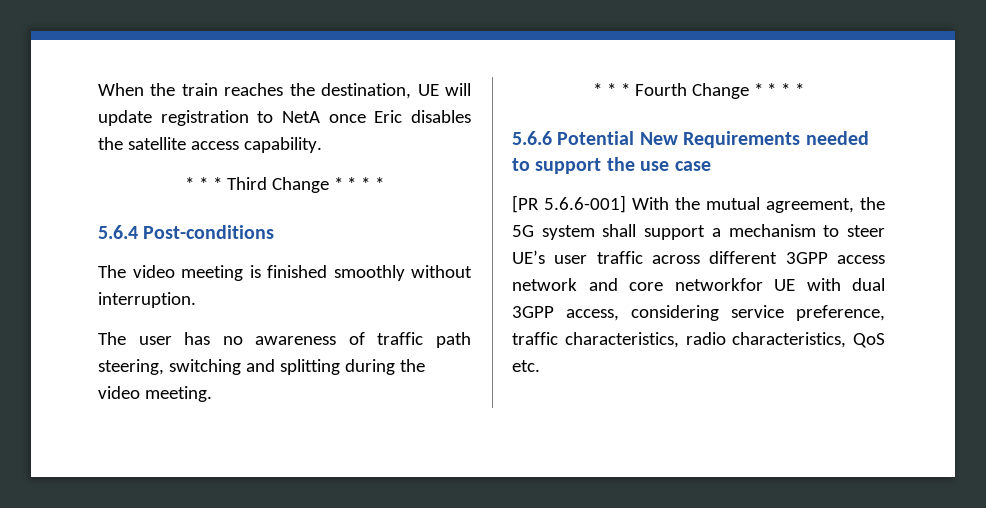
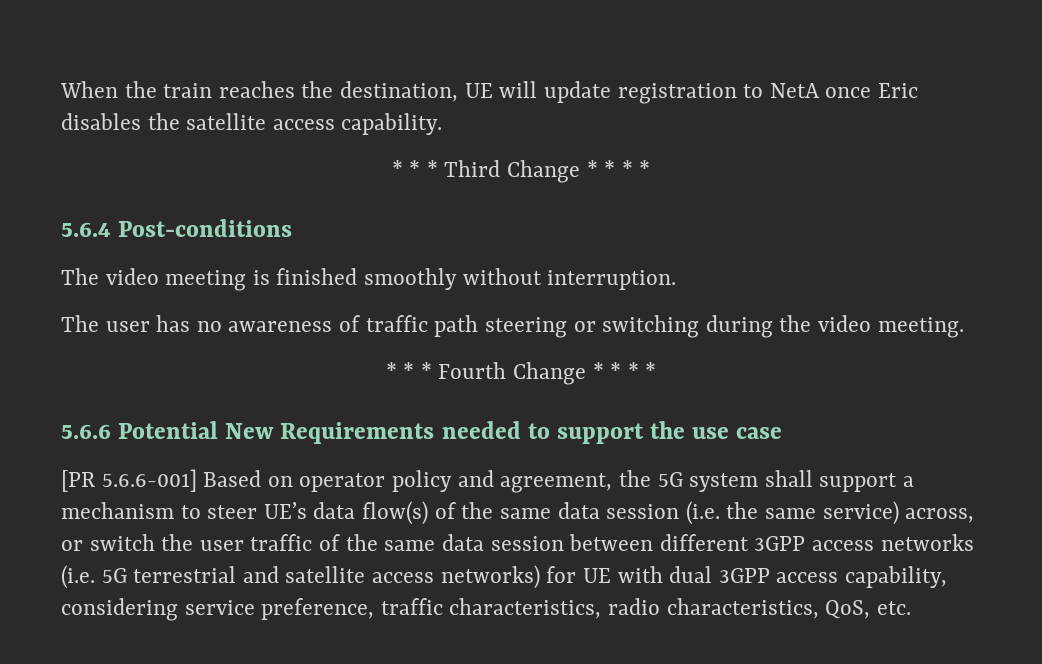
[98,359,340,375] steering, switching and splitting -> [484,315,700,338] steering or switching
[632,197,760,210] With the mutual -> [203,470,494,492] Based on operator policy and
[554,251,885,264] [512,278,763,291] user traffic across different 3GPP access network and core networkfor -> [313,501,975,525] [61,534,974,551] [61,565,577,589] data flow(s) of the same data session (i.e. the same service) across, or switch the user traffic of the same data session between different 3GPP access networks (i.e. 5G terrestrial and satellite access networks) for
[566,309,619,321] access, -> [776,566,947,588] access capability,
[853,333,885,348] QoS -> [825,600,871,619] QoS,

